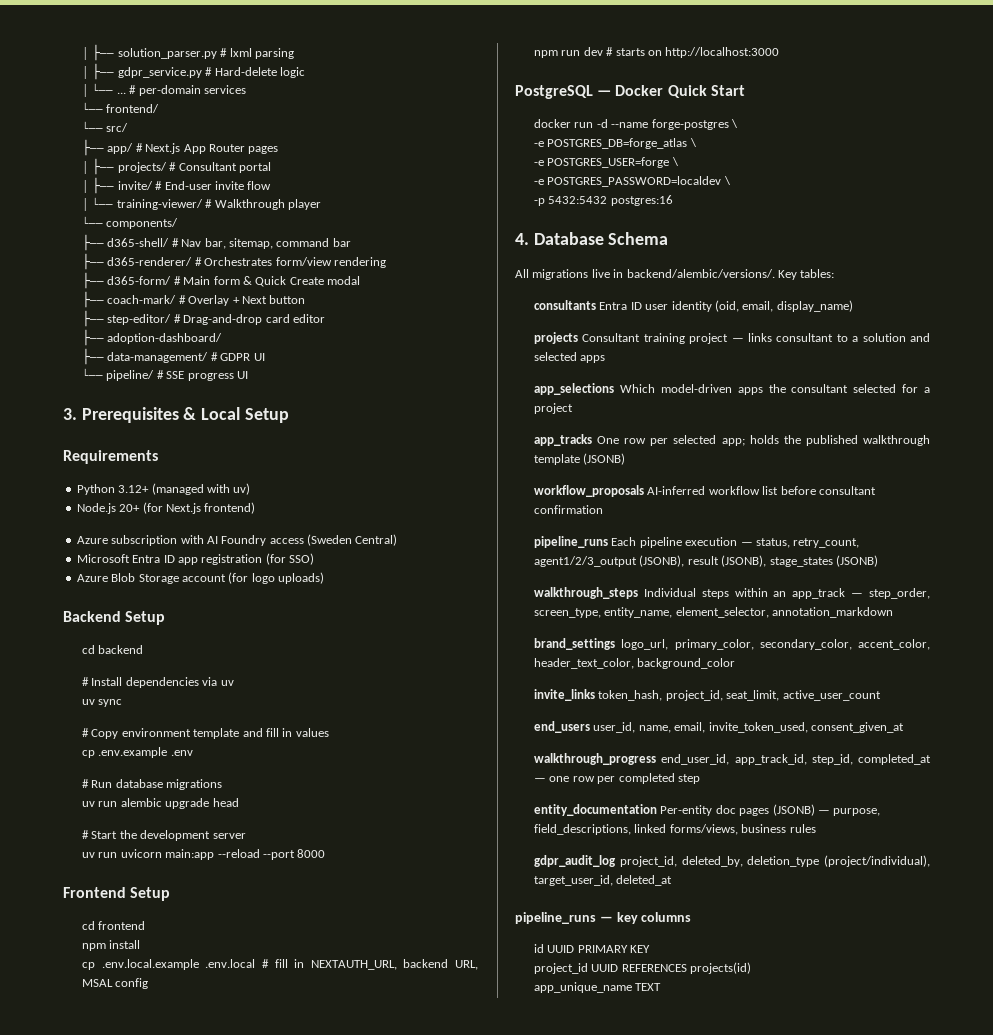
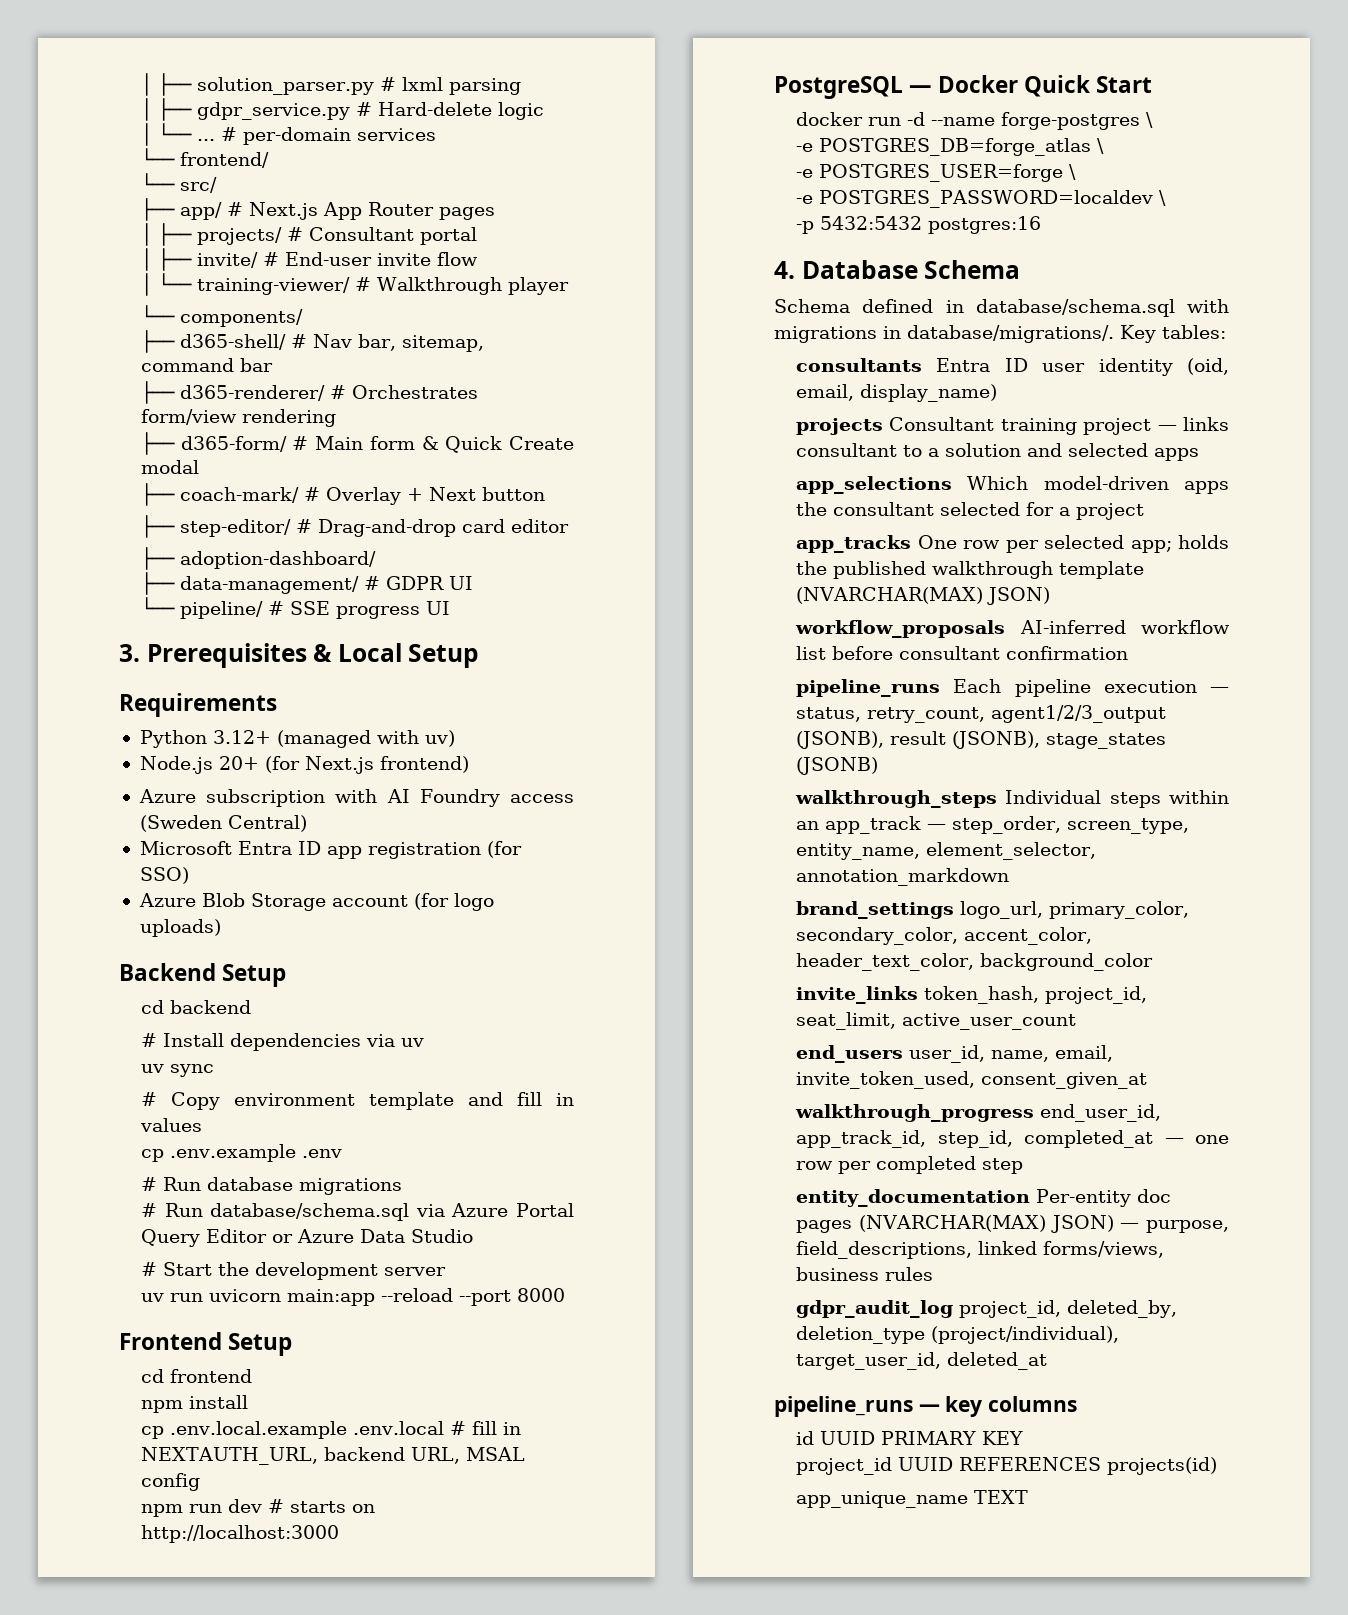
[82,798,239,809] uv run alembic upgrade head -> [141,1203,575,1221] [141,1229,474,1247] # Run database/schema.sql via Azure Portal Query Editor or Azure Data Studio
[515,269,775,280] All migrations live in backend/alembic/versions/. -> [774,299,1229,317] [774,325,1114,343] Schema defined in database/schema.sql with migrations in database/migrations/.
[583,453,626,465] (JSONB) -> [796,587,1051,605] (NVARCHAR(MAX) JSON)
[772,804,815,816] (JSONB) -> [858,1215,1114,1233] (NVARCHAR(MAX) JSON)

